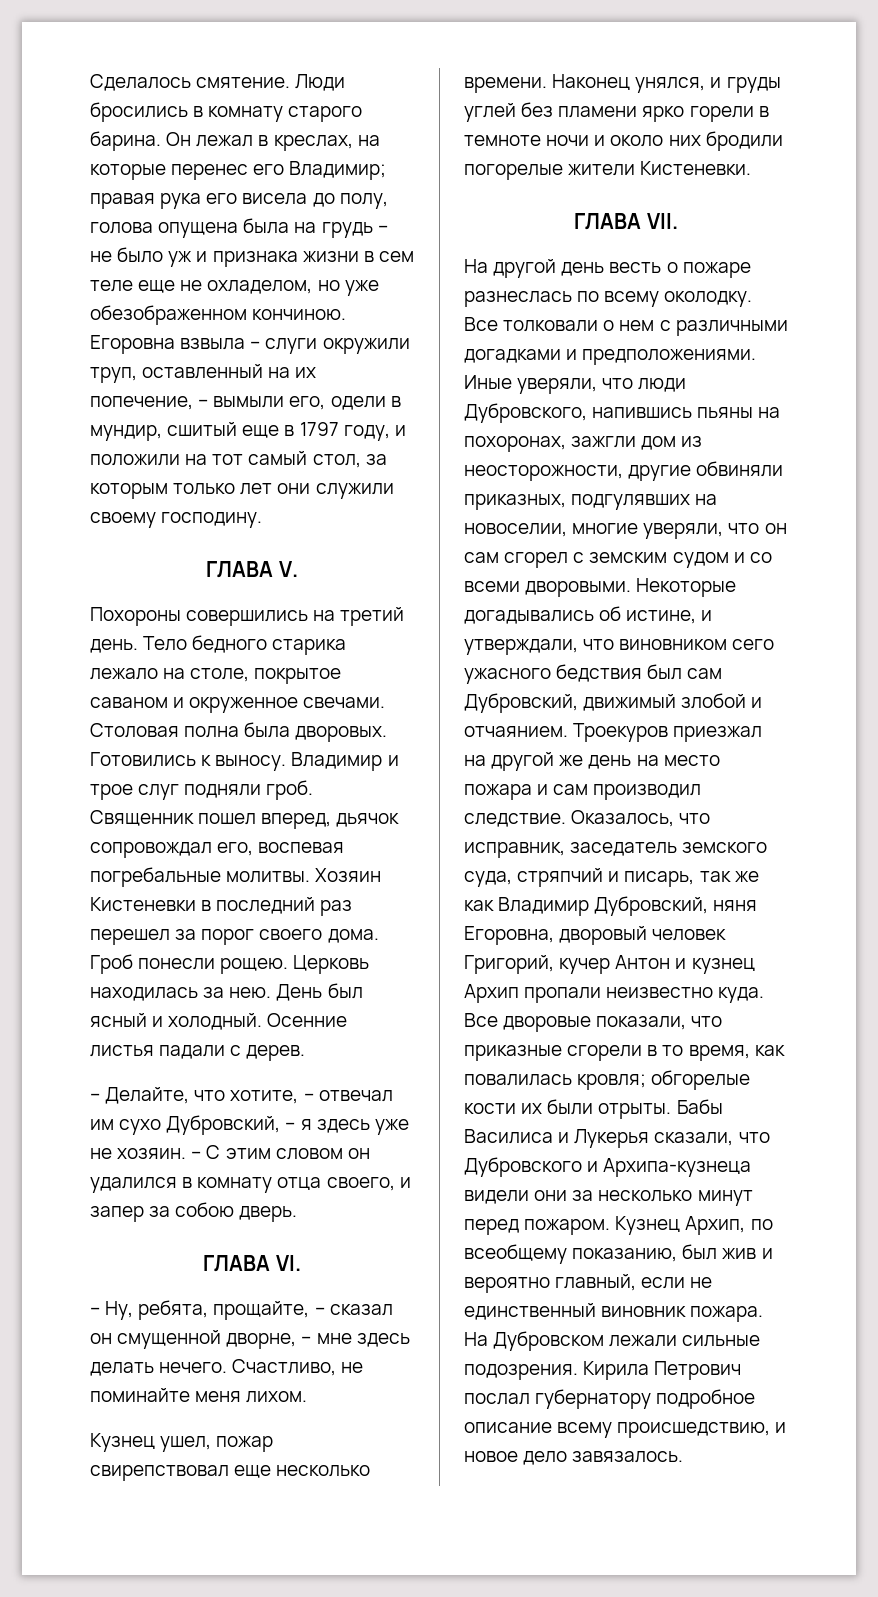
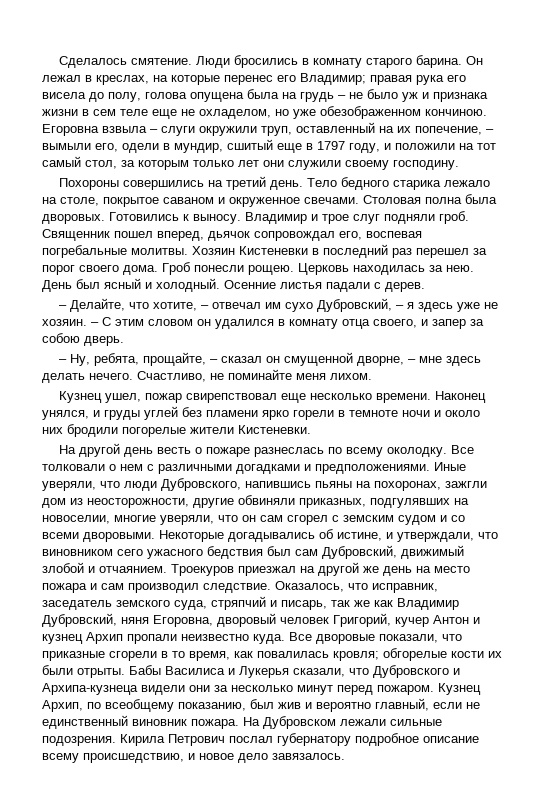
[206,561,298,578] // ГЛАВА V. -> (459, 165) none
[203,1255,301,1272] // ГЛАВА VI. -> (124, 341) none
[574,213,678,230] // ГЛАВА VII. -> (311, 429) none

